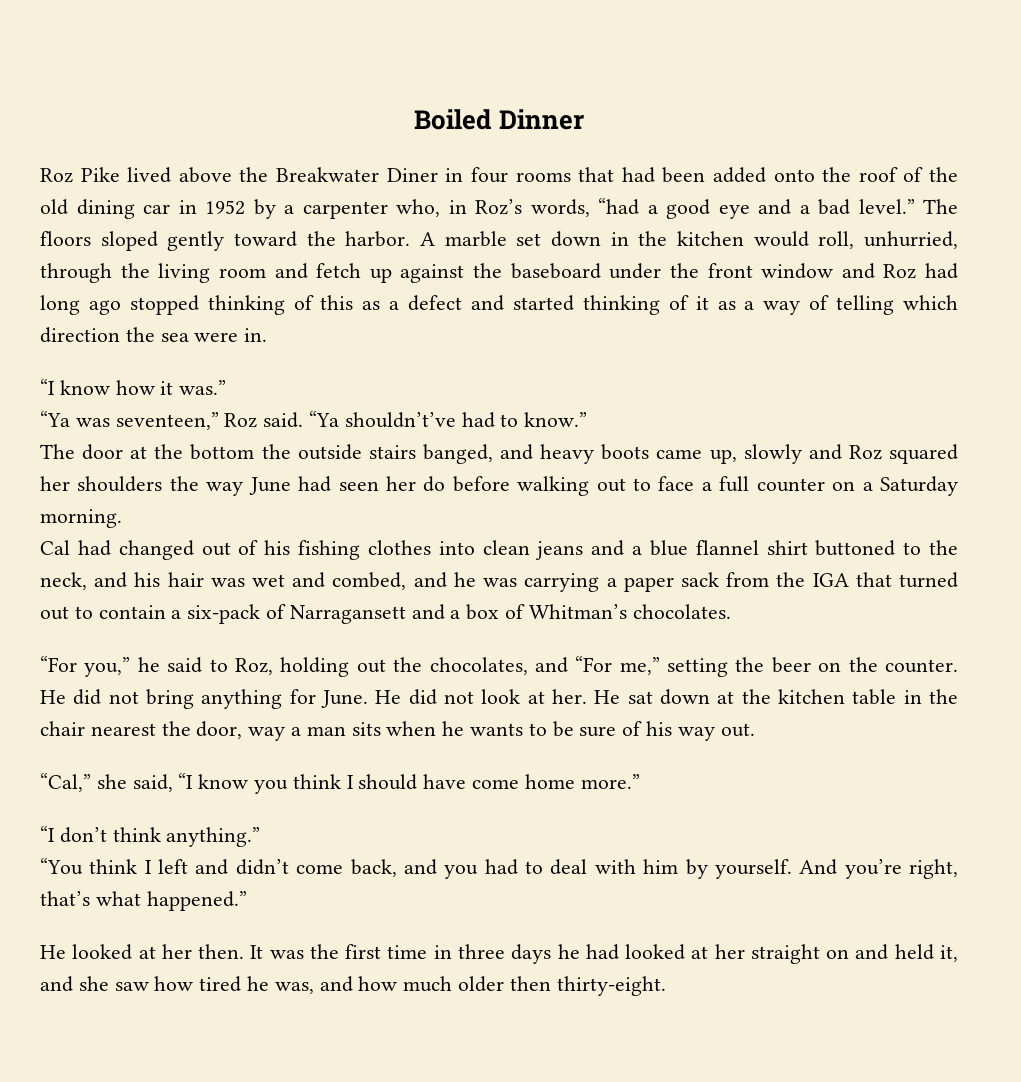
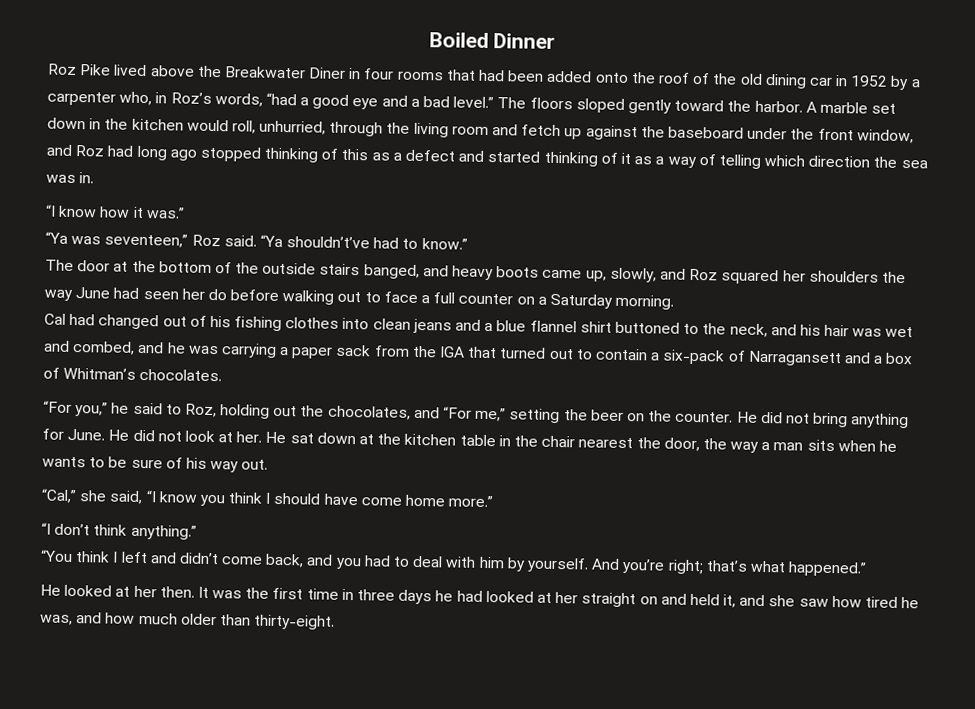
[761,263,834,279] window -> [856,129,914,144] window,
[194,332,239,342] were -> [46,174,76,184] was
(255, 452) none -> [214,262,232,274] of
[743,444,802,464] slowly -> [609,267,657,283] slowly,
(243, 730) none -> [702,438,727,450] the
[908,859,958,879] right, -> [667,559,704,575] right;
[509,976,551,991] then -> [219,614,251,626] than

